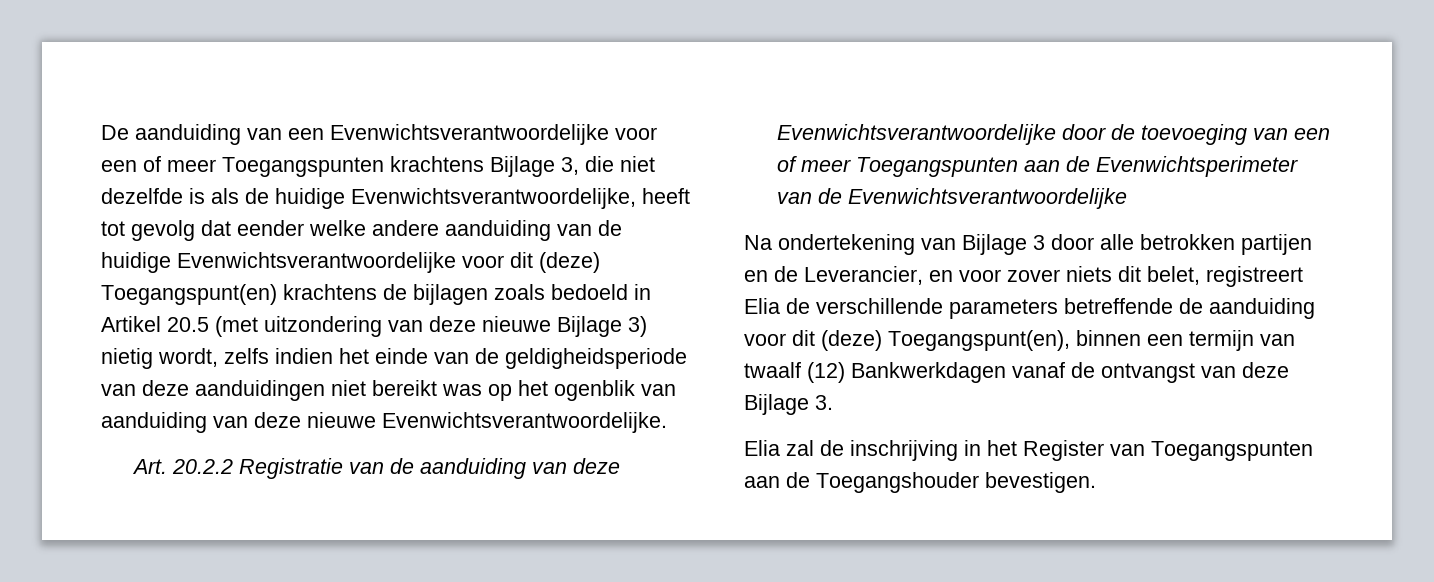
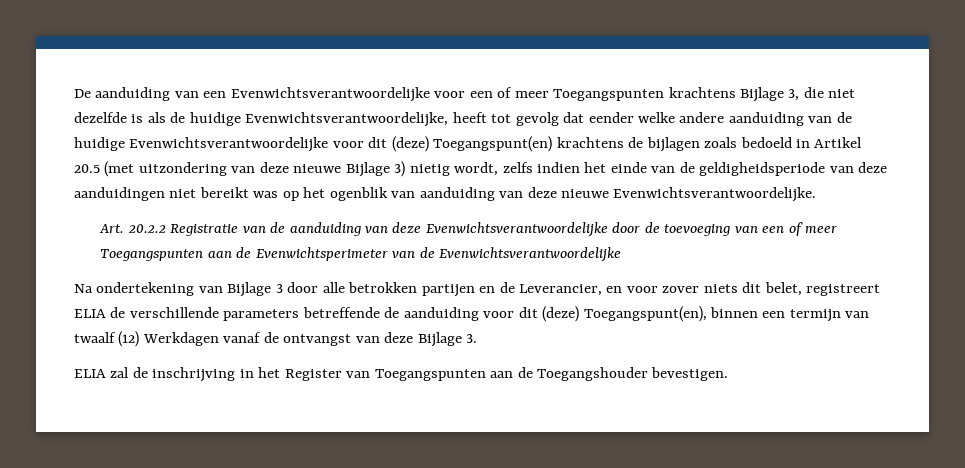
[744,298,780,314] Elia -> [74,309,106,318] ELIA
[851,362,1006,383] Bankwerkdagen -> [142,332,219,346] Werkdagen
[744,440,780,456] Elia -> [74,369,106,378] ELIA

